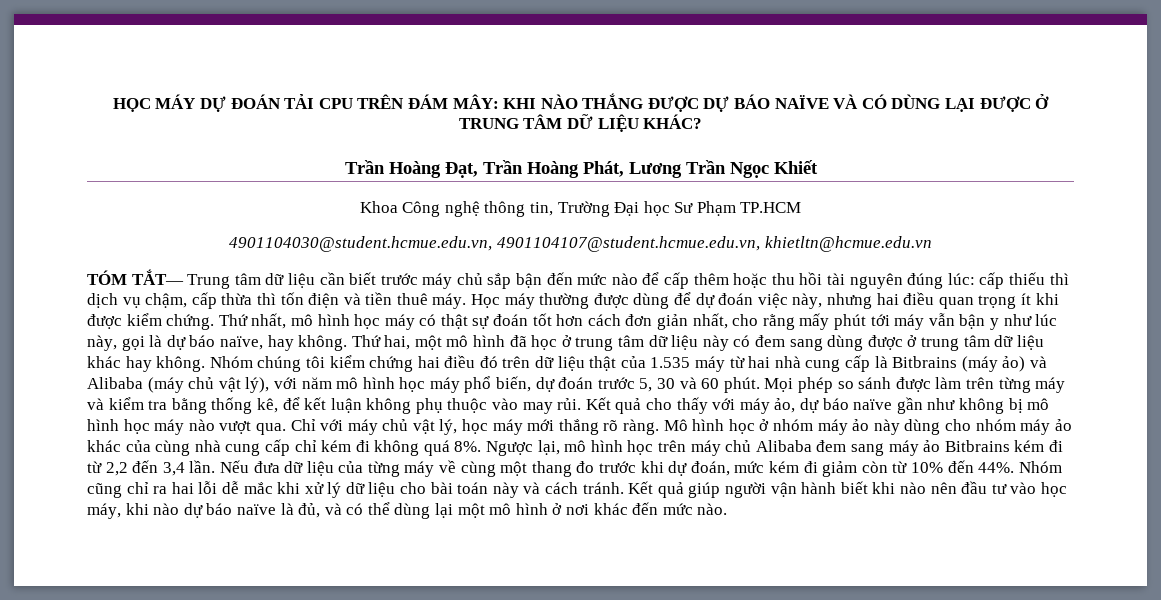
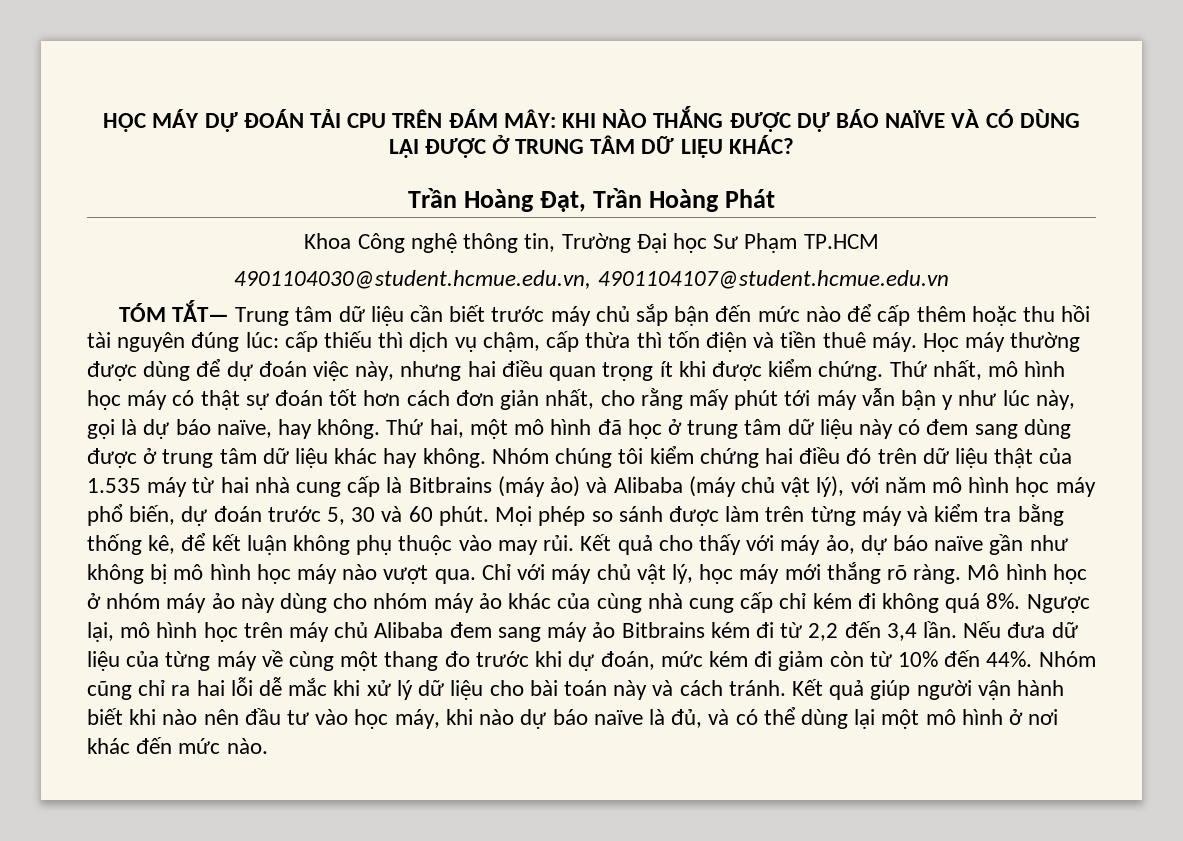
[582,160,818,178] Phát, Lương Trần Ngọc Khiết -> [724,189,775,208] Phát
[497,236,932,252] 4901104107@student.hcmue.edu.vn, khietltn@hcmue.edu.vn -> [597,270,949,289] 4901104107@student.hcmue.edu.vn

